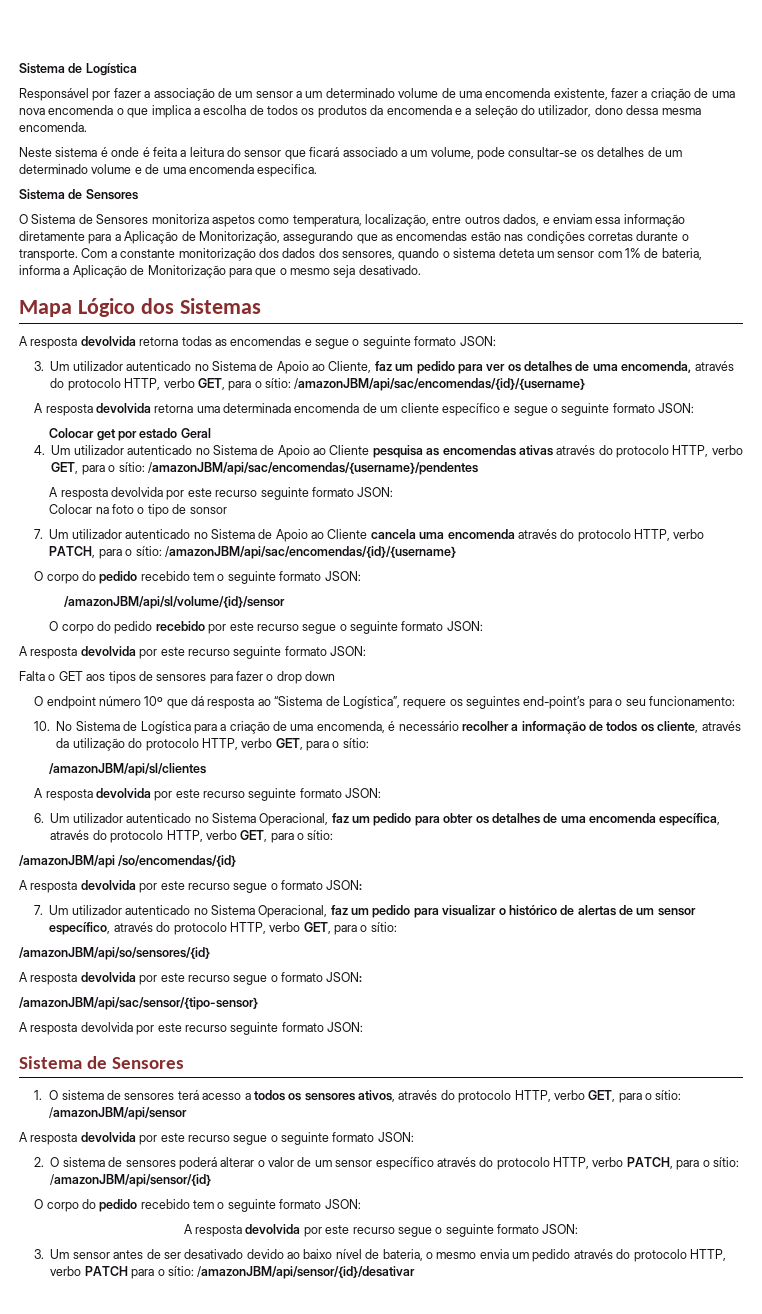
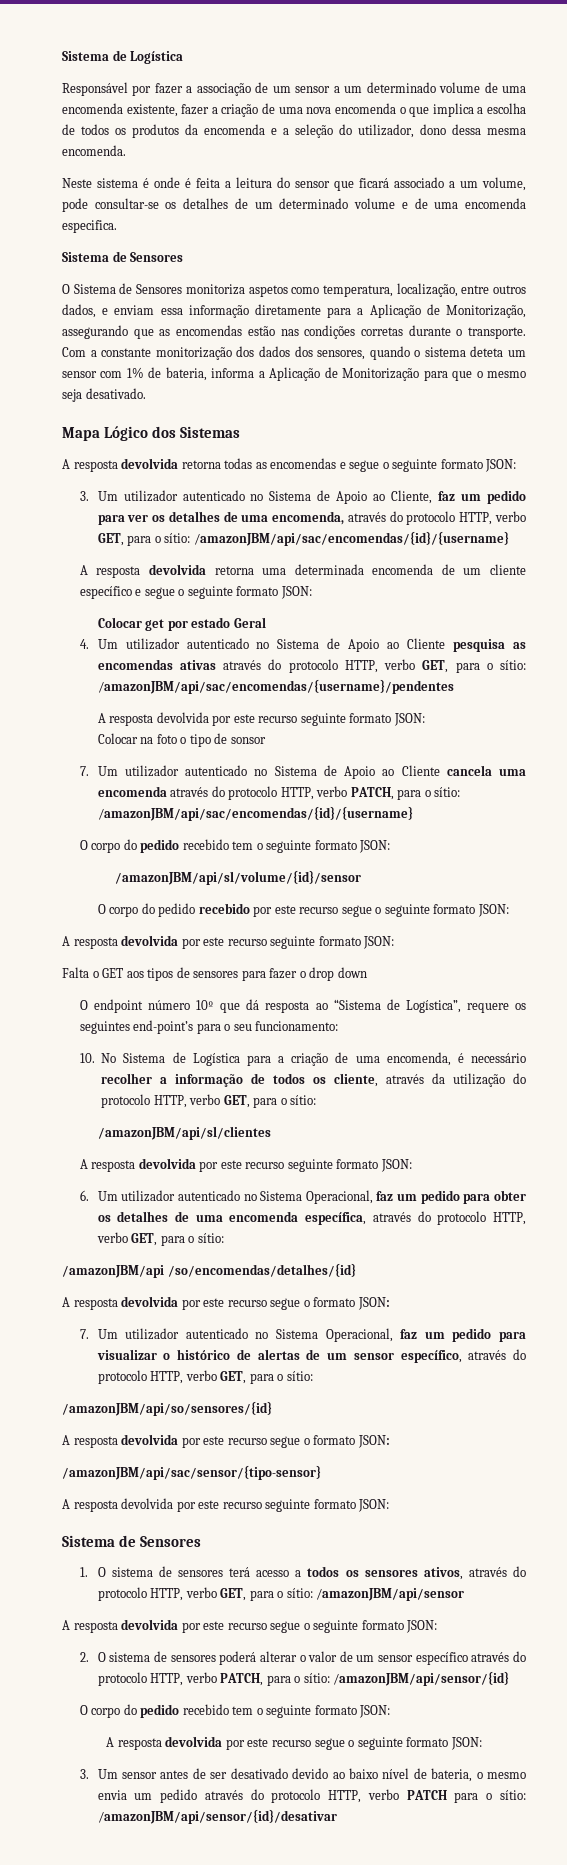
[118,855,237,867] /so/encomendas/{id} -> [167,1263,356,1277] /so/encomendas/detalhes/{id}

